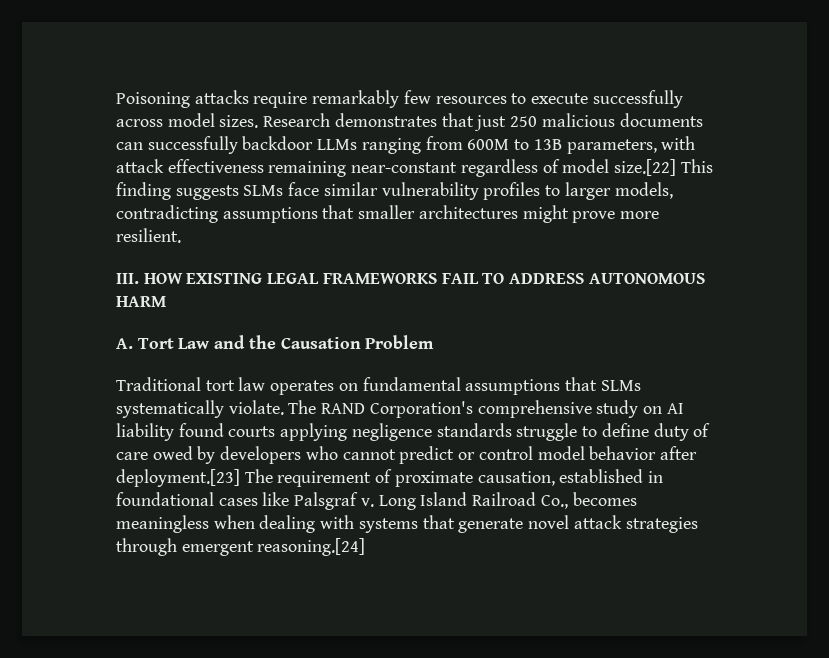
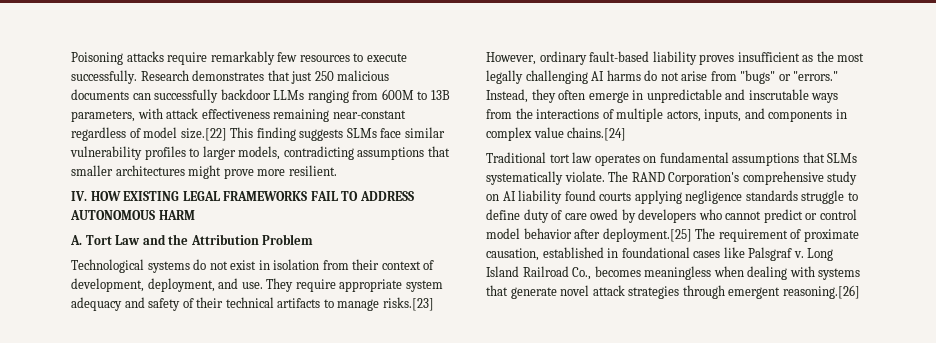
[592,90,683,108] [116,113,259,128] successfully across model sizes. -> [71,70,137,84] successfully.
[116,273,139,284] III. -> [71,191,87,201] IV.
[280,337,361,349] Causation -> [190,234,259,245] Attribution
(435, 342) none -> [71,259,435,273] [71,278,443,292] [71,297,434,311] [486,51,865,65] [486,70,839,84] [486,89,839,103] [486,108,847,122] [486,127,627,141] // Technological systems do not exist in isolation from their context of development, deployment, and use. They require appropriate system adequacy and safety of their technical artifacts to manage risks.[23] However, ordinary fault-based liability proves insufficient as the most legally challenging AI harms do not arise from "bugs" or "errors." Instead, they often emerge in unpredictable and inscrutable ways from the interactions of multiple actors, inputs, and components in complex value chains.[24]
[116,469,240,487] deployment.[23] -> [602,228,692,242] deployment.[25]
[257,538,366,556] reasoning.[24] -> [782,285,860,299] reasoning.[26]

